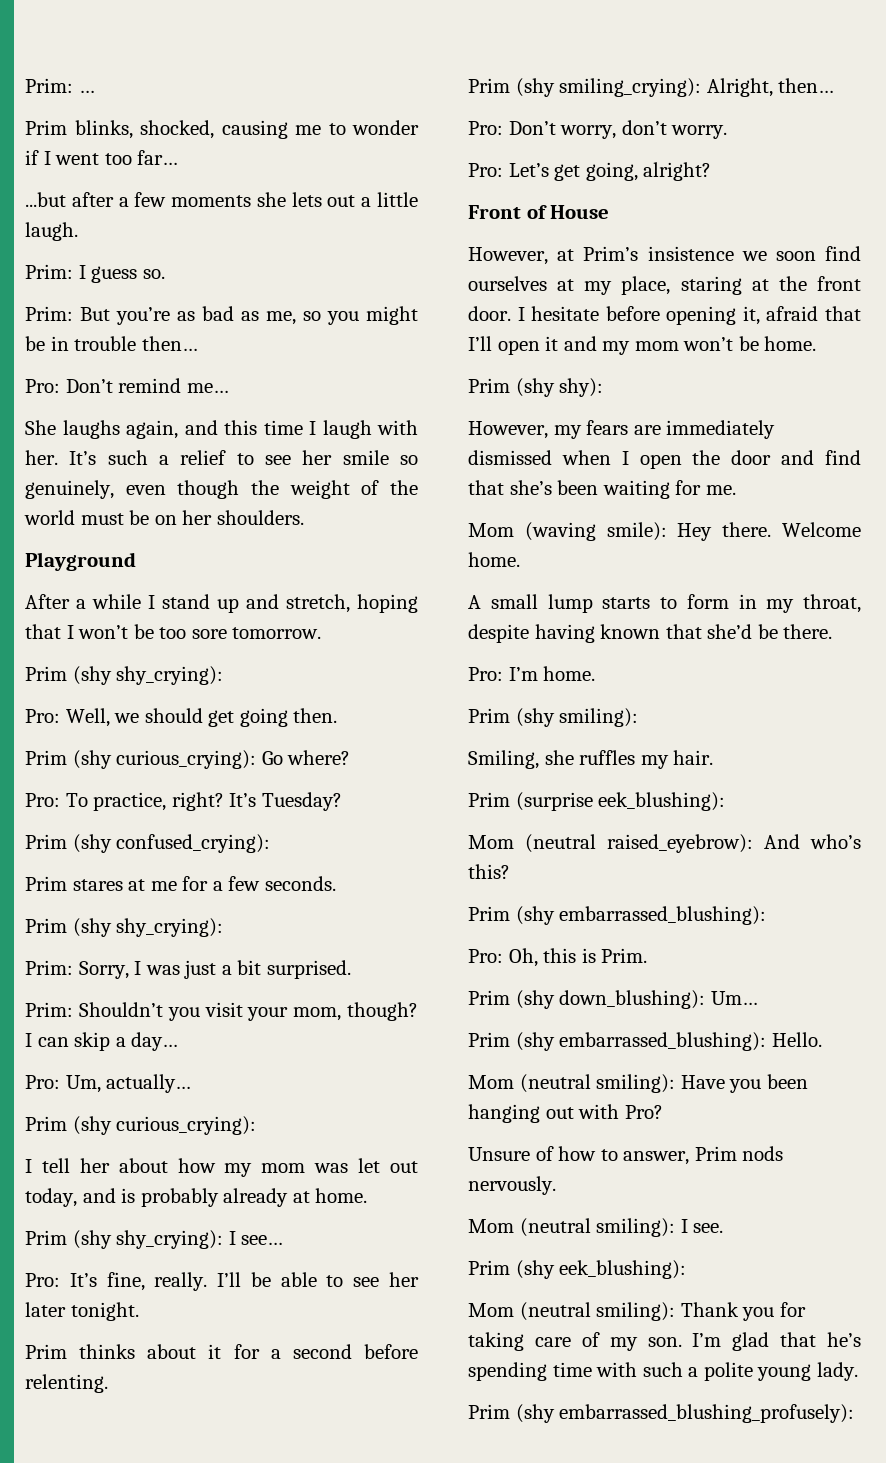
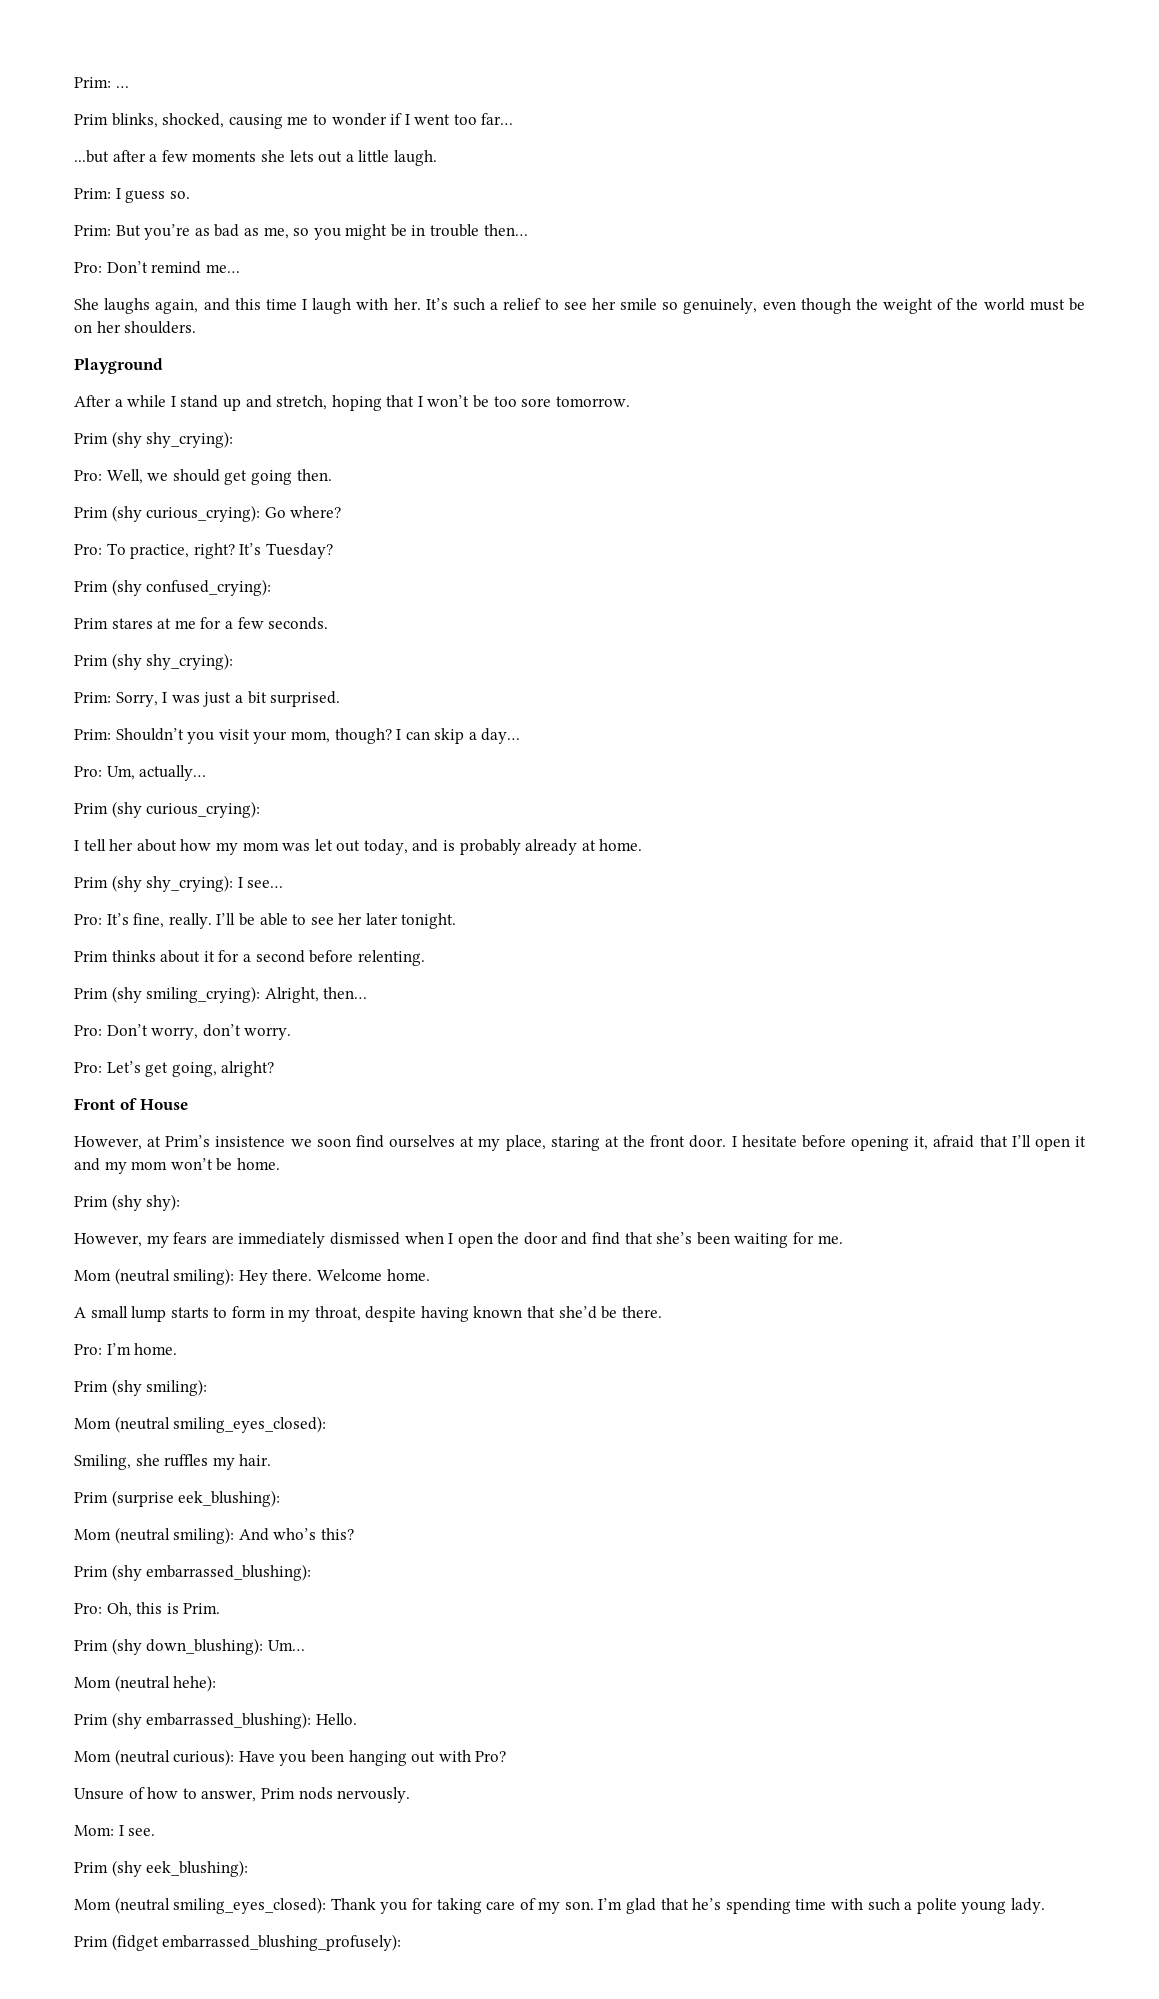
[524,522,667,541] (waving smile): -> [114,1268,235,1285] (neutral smiling):
(639, 717) none -> [74,1416,327,1433] // Mom (neutral smiling_eyes_closed):
[607,834,753,853] raised_eyebrow): -> [173,1527,235,1544] smiling):
(758, 998) none -> [74,1675,217,1692] // Mom (neutral hehe):
[596,1074,676,1093] smiling): -> [173,1749,235,1766] curious):
[468,1218,676,1237] Mom (neutral smiling): -> [74,1825,114,1836] Mom:
[596,1302,676,1321] smiling): -> [173,1897,327,1914] smiling_eyes_closed):
[515,1404,555,1423] (shy -> [111,1934,159,1951] (fidget

